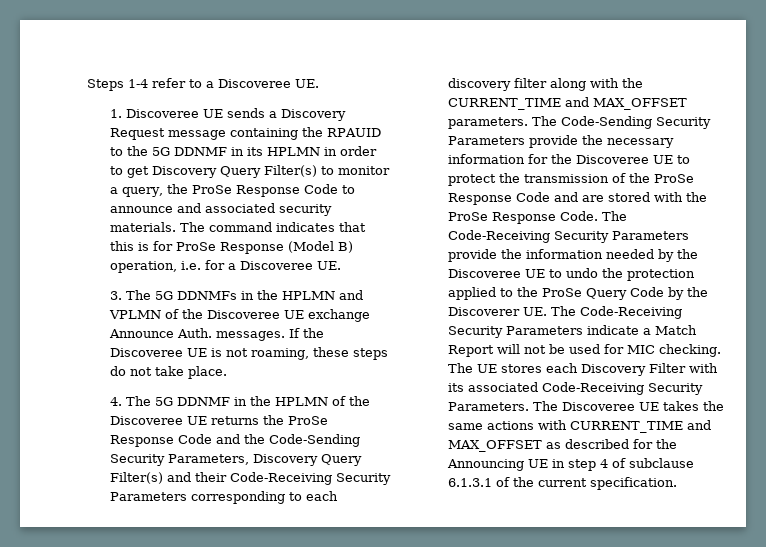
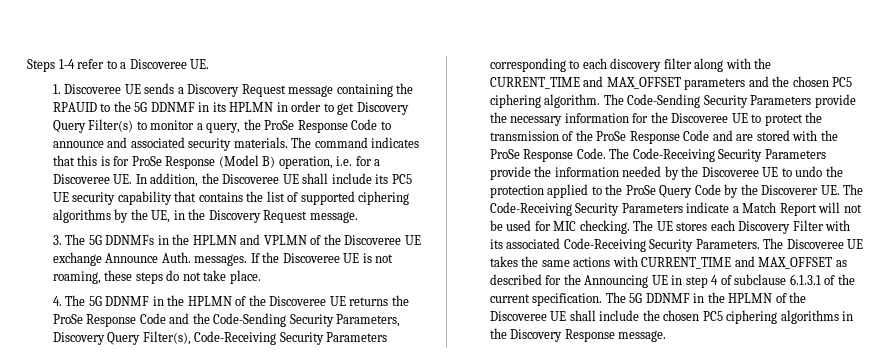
(342, 265) none -> [135,173,412,187] [52,191,410,205] [52,209,358,223] In addition, the Discoveree UE shall include its PC5 UE security capability that contains the list of supported ciphering algorithms by the UE, in the Discovery Request message.
[110,472,228,484] Filter(s) and their -> [142,331,191,345] Filter(s),
[448,117,529,129] parameters. -> [684,76,853,90] [489,94,601,108] parameters and the chosen PC5 ciphering algorithm.
(678, 483) none -> [605,292,807,303] [489,310,854,324] [489,328,667,342] The 5G DDNMF in the HPLMN of the Discoveree UE shall include the chosen PC5 ciphering algorithms in the Discovery Response message.

